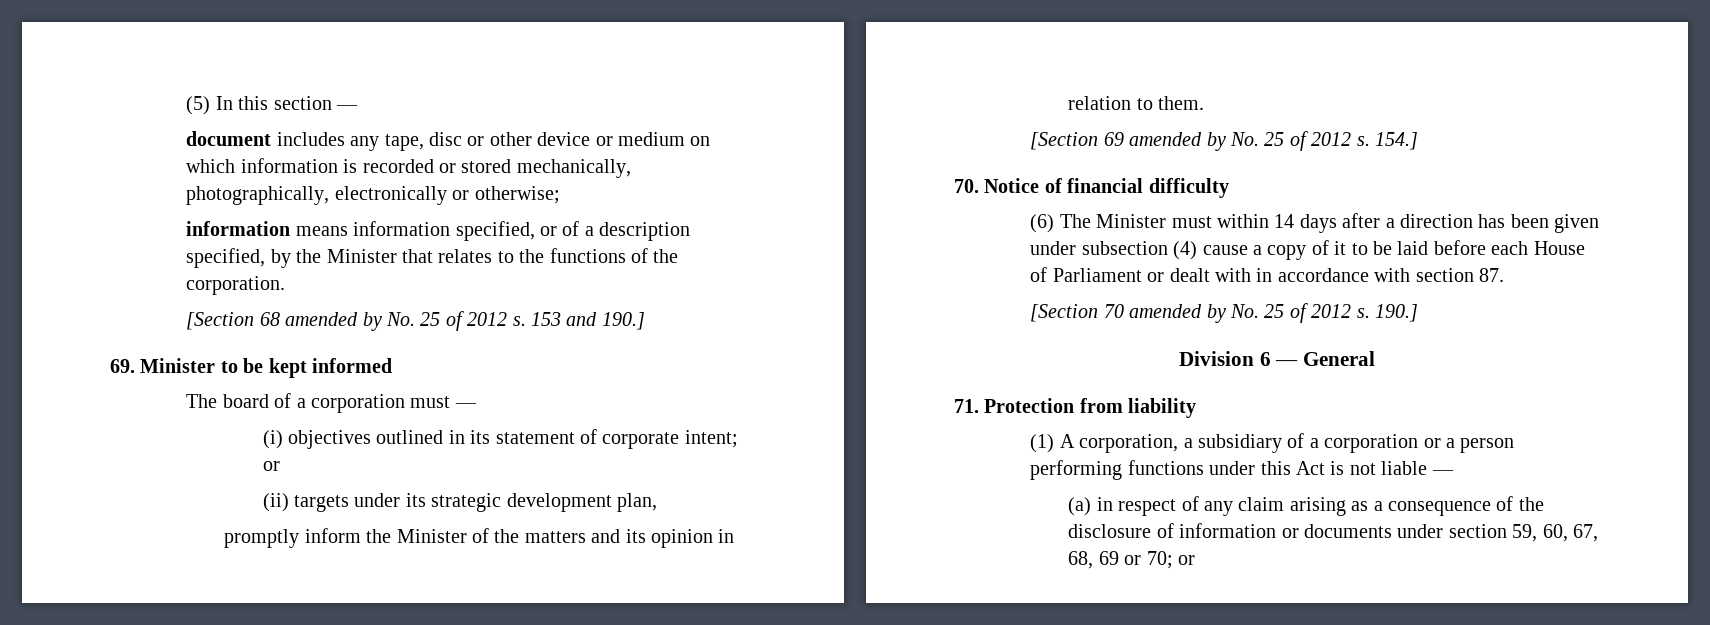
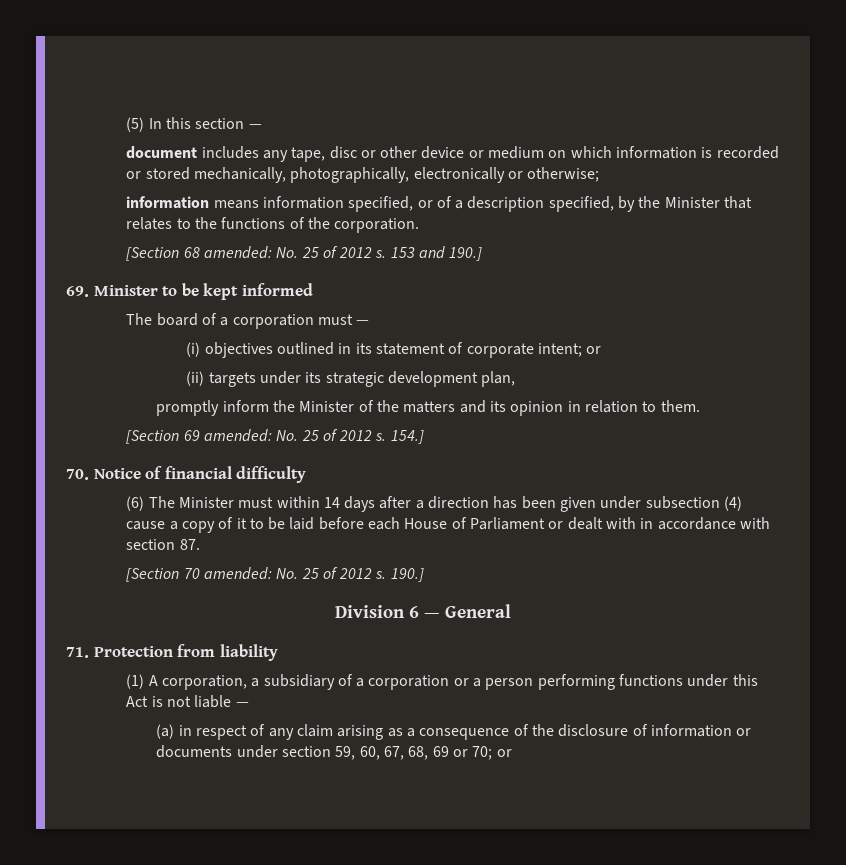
[285,312,382,331] amended by -> [203,246,272,259] amended:
[1129,132,1226,151] amended by -> [203,429,272,442] amended:
[1129,304,1226,323] amended by -> [203,567,272,580] amended:

